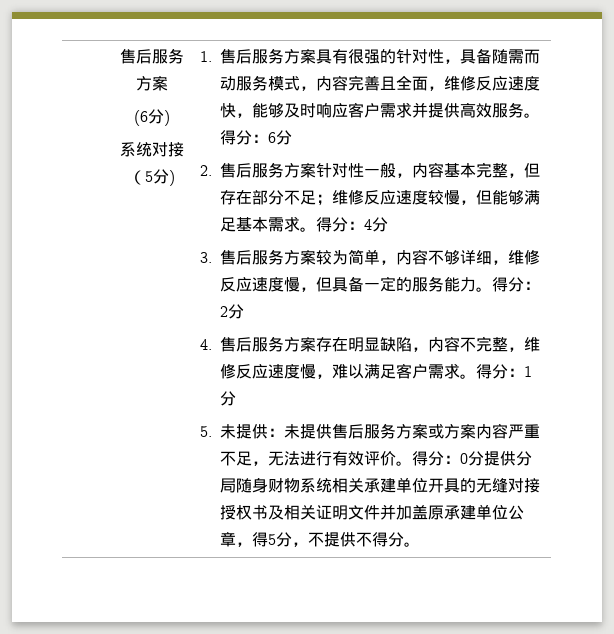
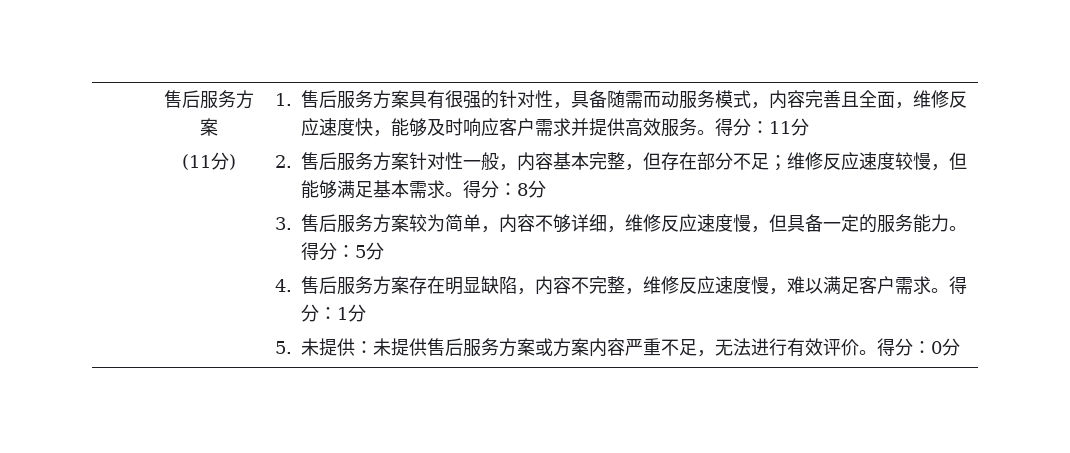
[133,109,170,126] [119,142,184,157] [128,170,153,185] (6分) // 系统对接（5 -> [182,154,211,170] (11
[268,132,277,143] 6 -> [768,121,791,134] 11
[364,219,373,230] 4 -> [516,183,528,196] 8
[220,306,229,317] 2 -> [354,245,366,258] 5
[484,451,533,466] [220,477,541,493] [220,504,525,520] [220,532,421,547] 提供分局随身财物系统相关承建单位开具的无缝对接授权书及相关证明文件并加盖原承建单位公章，得5分，不提供不得分。 -> (960, 347) none

